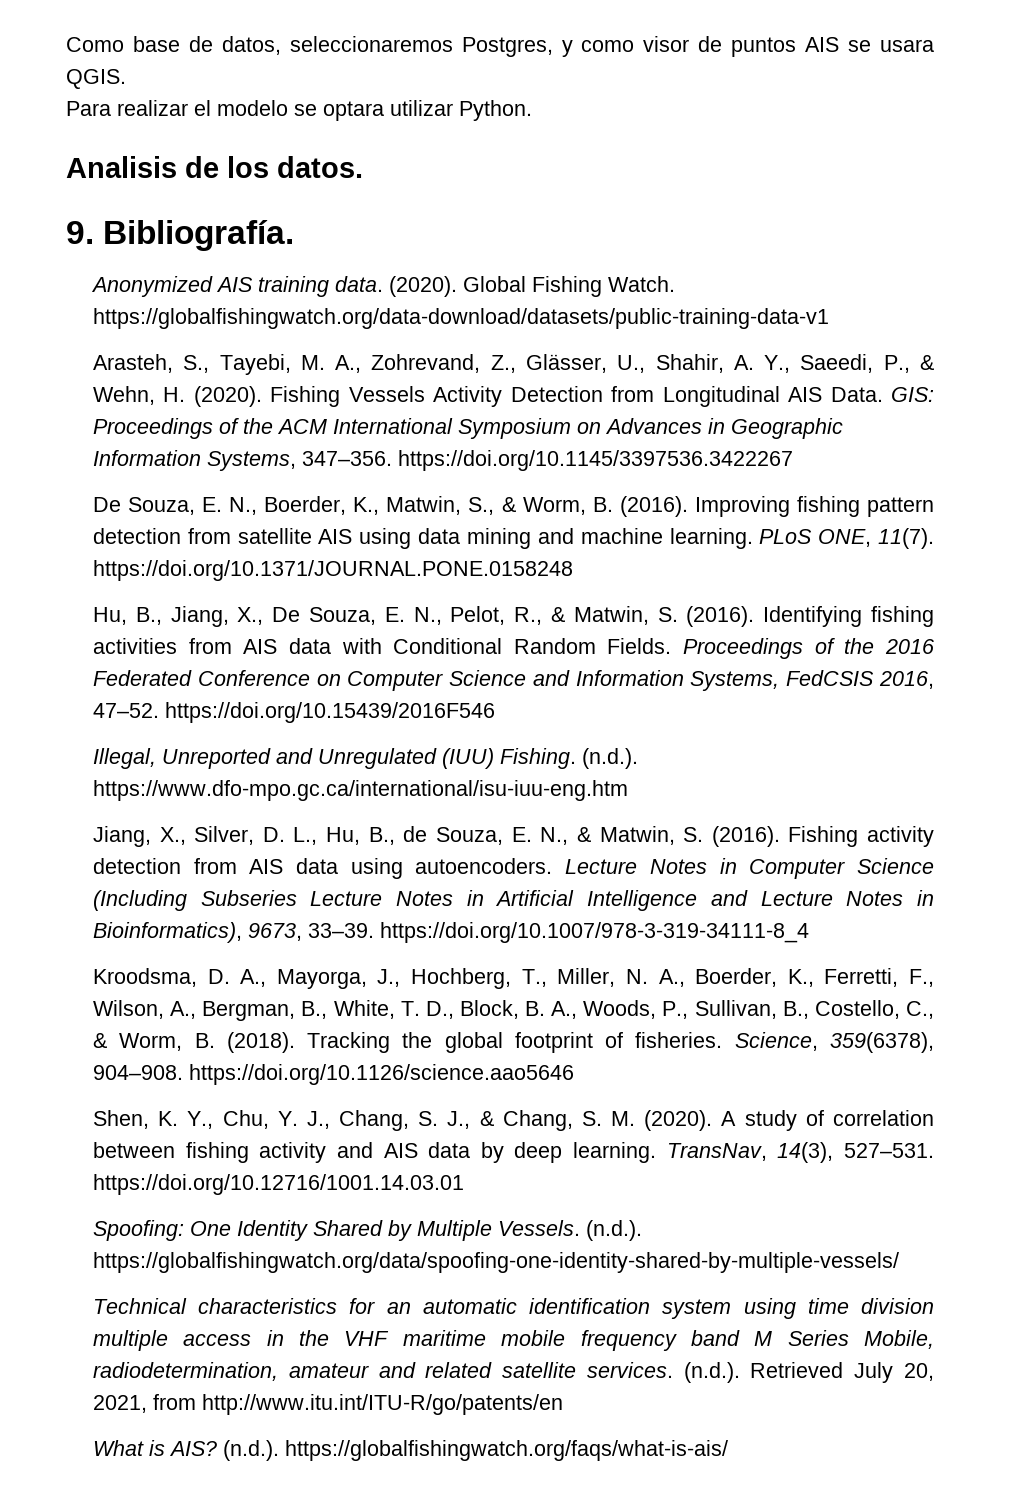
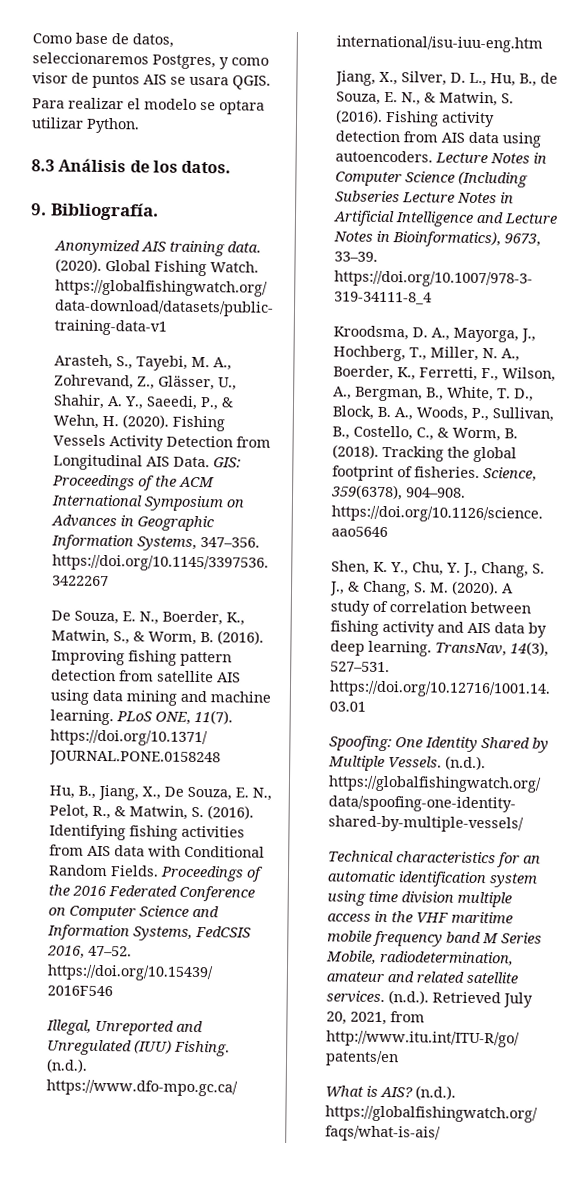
[66,156,177,178] Analisis -> [31,158,127,173] 8.3 Análisis

